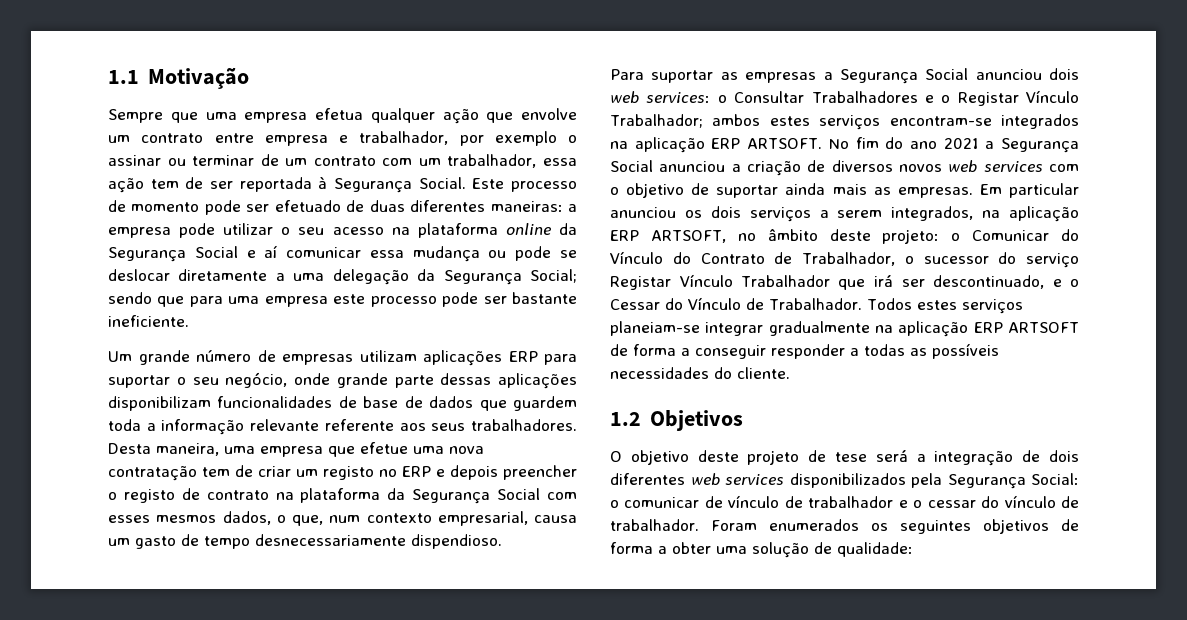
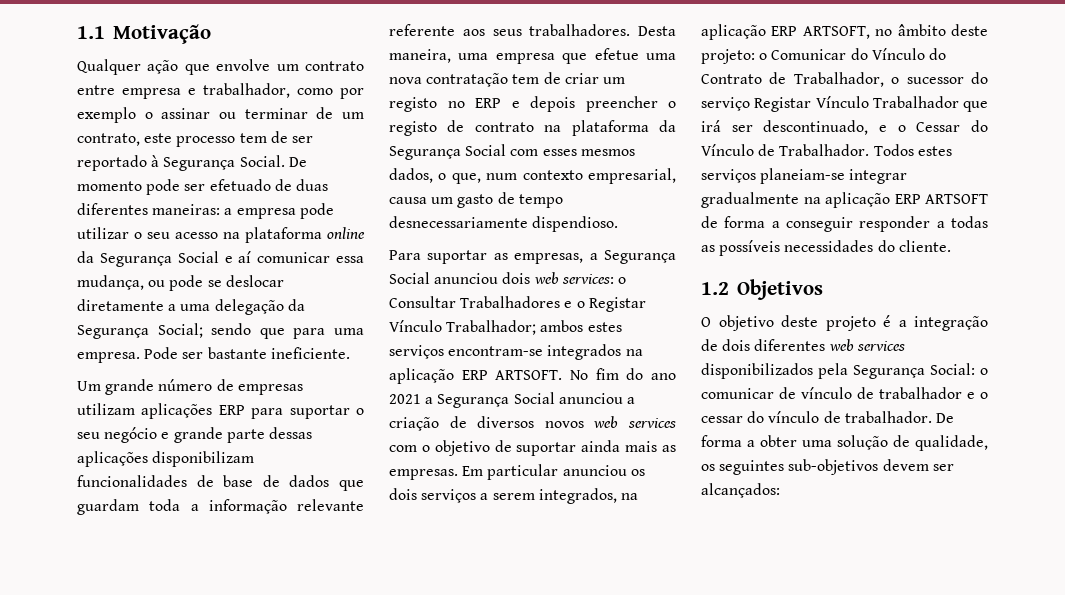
[108,108,435,123] Sempre que uma empresa efetua qualquer -> [77,59,141,75] Qualquer
(449, 138) none -> [297,88,333,95] como
[313,154,577,168] [108,178,144,193] contrato com um trabalhador, essa ação -> [77,133,236,147] contrato, este processo
[239,177,312,192] reportada -> [77,155,147,171] reportado
[472,178,577,192] [108,200,126,212] Este processo de -> [288,157,307,167] De
[412,246,480,262] mudança -> [77,275,144,290] mudança,
[264,292,479,307] empresa este processo pode -> [77,347,179,363] empresa. Pode
[225,372,330,388] negócio, onde -> [104,427,170,443] negócio e
[513,396,577,411] guardem -> [77,499,139,515] guardam
[745,72,817,83] empresas -> [514,253,584,264] empresas,
[808,450,908,462] de tese será -> [883,315,891,327] é
[711,519,1079,534] Foram enumerados os seguintes objetivos de -> [935,413,954,423] De
[837,542,913,557] qualidade: -> [915,435,988,451] [701,459,954,475] [701,483,780,498] qualidade, os seguintes sub-objetivos devem ser alcançados:

